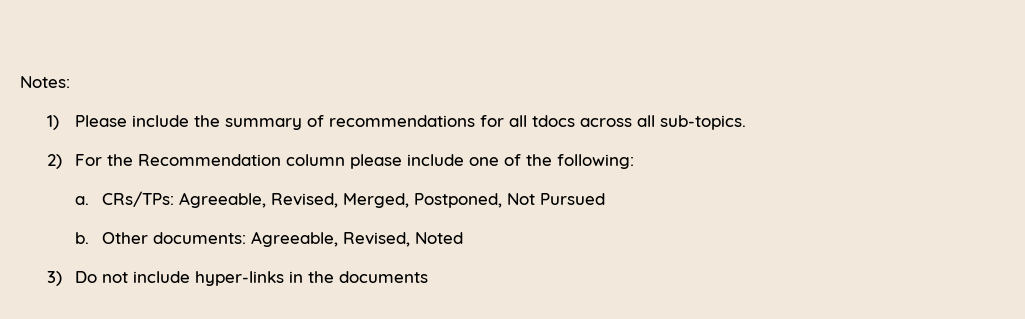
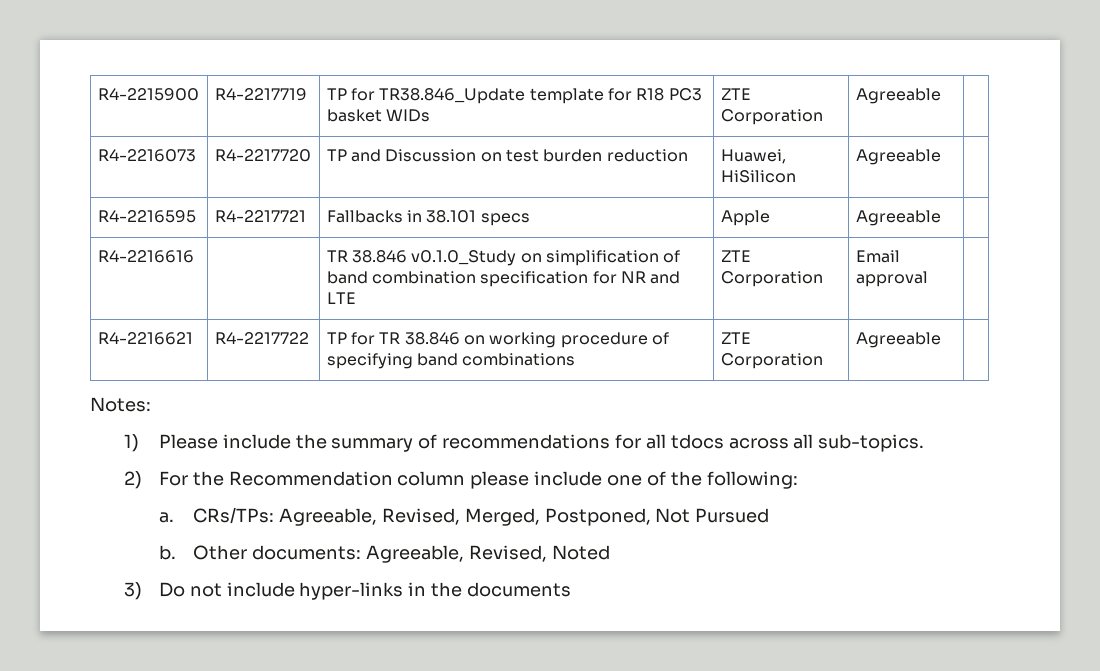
(20, 82) none -> [97,88,199,101] [214,88,307,101] [326,88,702,104] [326,109,430,122] [720,88,751,100] [720,109,823,125] [855,88,941,104] [97,149,196,162] [214,149,311,162] [326,149,688,162] [720,149,786,164] [720,170,796,183] [855,149,941,165] [97,210,196,223] [214,210,306,222] [326,210,530,226] [720,210,770,226] [855,210,941,226] [97,250,194,263] [326,250,681,266] [326,271,681,287] [326,292,356,304] [720,250,751,262] [720,271,823,287] [855,250,900,263] [855,271,928,287] [97,332,193,345] [214,332,309,344] [326,332,669,348] [326,353,576,369] [720,332,751,344] [720,353,823,369] [855,332,941,348] R4-2215900 | R4-2217719 | TP for TR38.846_Update template for R18 PC3 basket WIDs | ZTE Corporation | Agreeable | // R4-2216073 | R4-2217720 | TP and Discussion on test burden reduction | Huawei, HiSilicon | Agreeable | // R4-2216595 | R4-2217721 | Fallbacks in 38.101 specs | Apple | Agreeable | // R4-2216616 | | TR 38.846 v0.1.0_Study on simplification of band combination specification for NR and LTE | ZTE Corporation | Email approval | // R4-2216621 | R4-2217722 | TP for TR 38.846 on working procedure of specifying band combinations | ZTE Corporation | Agreeable | //

